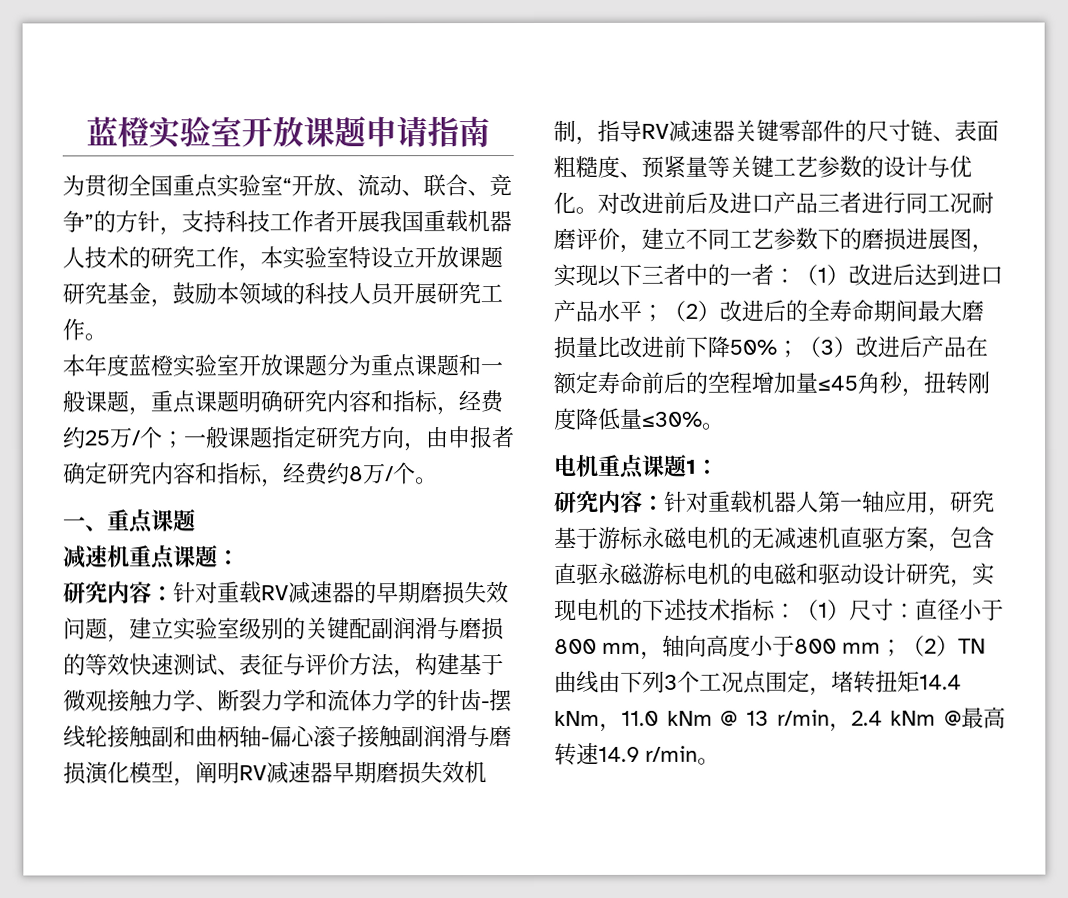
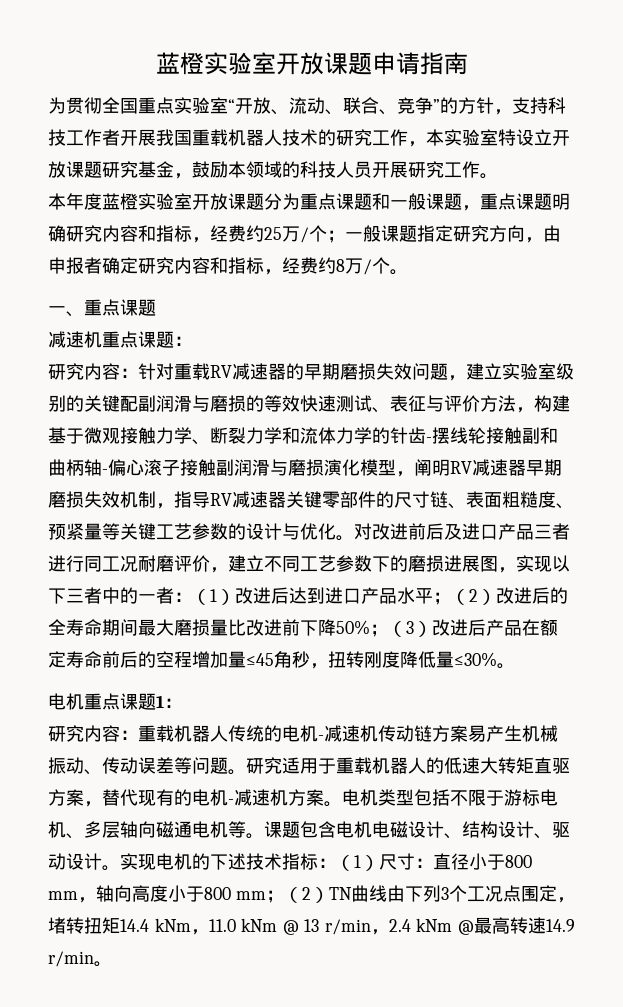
[664,490,995,516] [554,526,995,552] [554,562,819,586] 针对重载机器人第一轴应用，研究基于游标永磁电机的无减速机直驱方案，包含直驱永磁游标电机的电磁和 -> [138,725,558,742] [48,757,570,775] [48,789,558,807] [48,821,552,839] 重载机器人传统的电机-减速机传动链方案易产生机械振动、传动误差等问题。研究适用于重载机器人的低速大转矩直驱方案，替代现有的电机-减速机方案。电机类型包括不限于游标电机、多层轴向磁通电机等。课题包含电机电磁设计、结构设计、
[906,562,973,588] 研究， -> [102,865,120,871] 。

